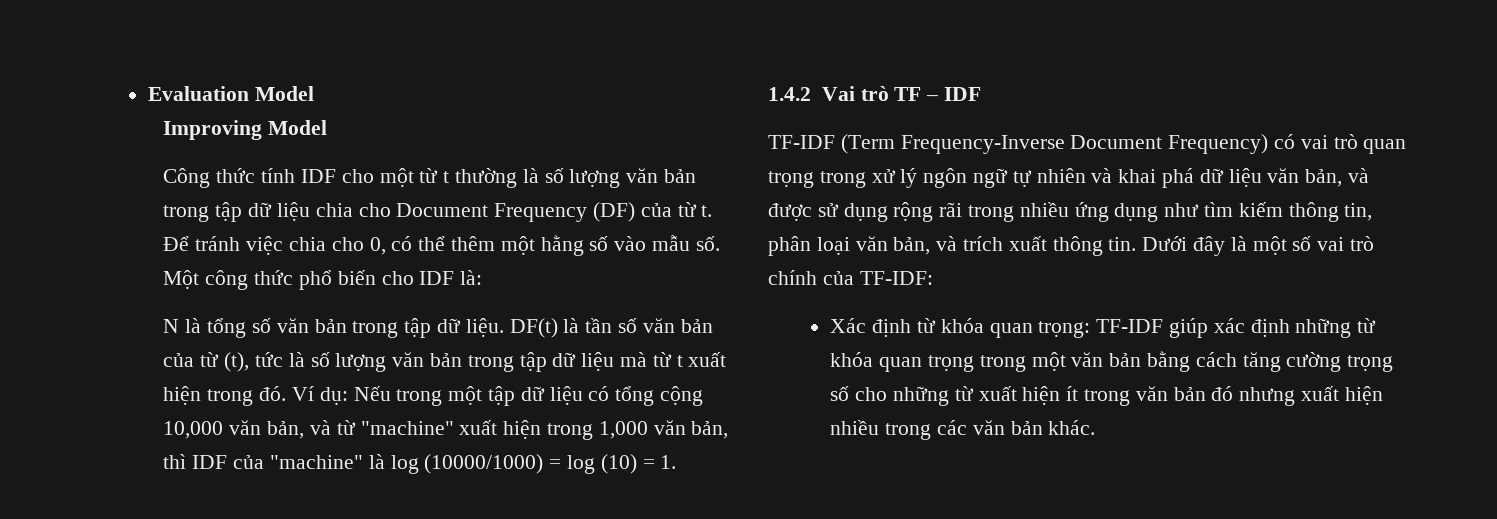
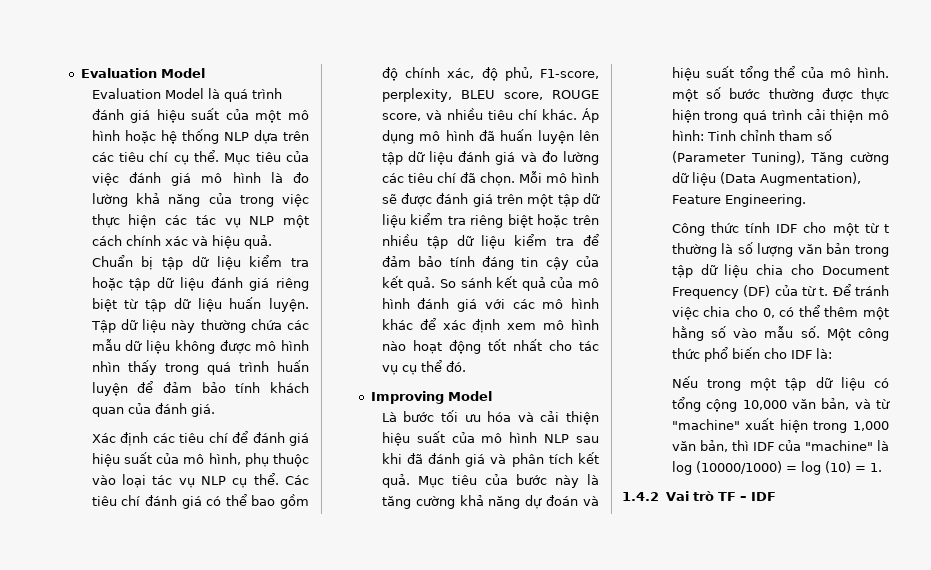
[163,120,328,140] Improving Model -> [91,88,282,102] [91,108,309,123] [91,129,309,144] [91,150,309,165] [91,172,309,186] [91,193,309,207] [91,214,309,228] [91,235,272,249] [91,255,309,270] [91,277,309,291] [91,297,309,312] [90,319,309,333] [91,339,309,354] [91,360,309,375] [91,381,309,396] [91,403,215,417] [91,431,309,446] [91,452,309,467] [91,473,309,488] [91,494,309,509] [381,67,599,81] [381,88,599,102] [381,108,599,123] [381,129,599,144] [381,151,599,165] [381,171,599,186] [381,193,600,207] [381,213,599,228] [381,234,599,249] [381,256,599,270] [381,276,599,291] [381,298,599,312] [381,318,599,333] [381,339,599,354] [381,360,466,375] [371,391,493,404] [381,410,599,425] [381,431,599,446] [381,452,599,467] [381,474,599,488] [381,495,599,509] [671,66,889,81] [671,87,889,102] [671,109,889,123] [671,129,832,141] [671,151,889,165] [671,172,861,186] [671,194,806,207] Evaluation Model là quá trình đánh giá hiệu suất của một mô hình hoặc hệ thống NLP dựa trên các tiêu chí cụ thể. Mục tiêu của việc đánh giá mô hình là đo lường khả năng của trong việc thực hiện các tác vụ NLP một cách chính xác và hiệu quả. Chuẩn bị tập dữ liệu kiểm tra hoặc tập dữ liệu đánh giá riêng biệt từ tập dữ liệu huấn luyện. Tập dữ liệu này thường chứa các mẫu dữ liệu không được mô hình nhìn thấy trong quá trình huấn luyện để đảm bảo tính khách quan của đánh giá. // Xác định các tiêu chí để đánh giá hiệu suất của mô hình, phụ thuộc vào loại tác vụ NLP cụ thể. Các tiêu chí đánh giá có thể bao gồm độ chính xác, độ phủ, F1-score, perplexity, BLEU score, ROUGE score, và nhiều tiêu chí khác. Áp dụng mô hình đã huấn luyện lên tập dữ liệu đánh giá và đo lường các tiêu chí đã chọn. Mỗi mô hình sẽ được đánh giá trên một tập dữ liệu kiểm tra riêng biệt hoặc trên nhiều tập dữ liệu kiểm tra để đảm bảo tính đáng tin cậy của kết quả. So sánh kết quả của mô hình đánh giá với các mô hình khác để xác định xem mô hình nào hoạt động tốt nhất cho tác vụ cụ thể đó. // Improving Model // Là bước tối ưu hóa và cải thiện hiệu suất của mô hình NLP sau khi đã đánh giá và phân tích kết quả. Mục tiêu của bước này là tăng cường khả năng dự đoán và hiệu suất tổng thể của mô hình. một số bước thường được thực hiện trong quá trình cải thiện mô hình: Tinh chỉnh tham số (Parameter Tuning), Tăng cường dữ liệu (Data Augmentation), Feature Engineering.
[163,318,713,338] [163,352,727,372] [163,386,348,406] N là tổng số văn bản trong tập dữ liệu. DF(t) là tần số văn bản của từ (t), tức là số lượng văn bản trong tập dữ liệu mà từ t xuất hiện trong đó. Ví dụ: -> (832, 353) none
[768,134,1407,154] [768,168,1370,188] [768,202,1373,222] [768,236,1375,256] [768,270,933,285] [830,318,1377,338] [830,351,1394,372] [830,386,1383,406] [830,420,1096,440] // TF-IDF (Term Frequency-Inverse Document Frequency) có vai trò quan trọng trong xử lý ngôn ngữ tự nhiên và khai phá dữ liệu văn bản, và được sử dụng rộng rãi trong nhiều ứng dụng như tìm kiếm thông tin, phân loại văn bản, và trích xuất thông tin. Dưới đây là một số vai trò chính của TF-IDF: // Xác định từ khóa quan trọng: TF-IDF giúp xác định những từ khóa quan trọng trong một văn bản bằng cách tăng cường trọng số cho những từ xuất hiện ít trong văn bản đó nhưng xuất hiện nhiều trong các văn bản khác. -> (776, 496) none

